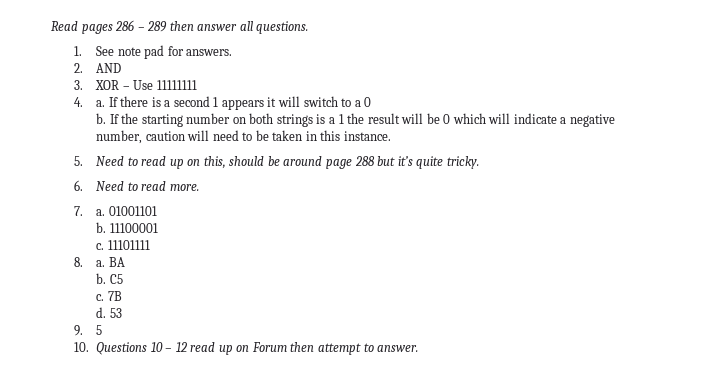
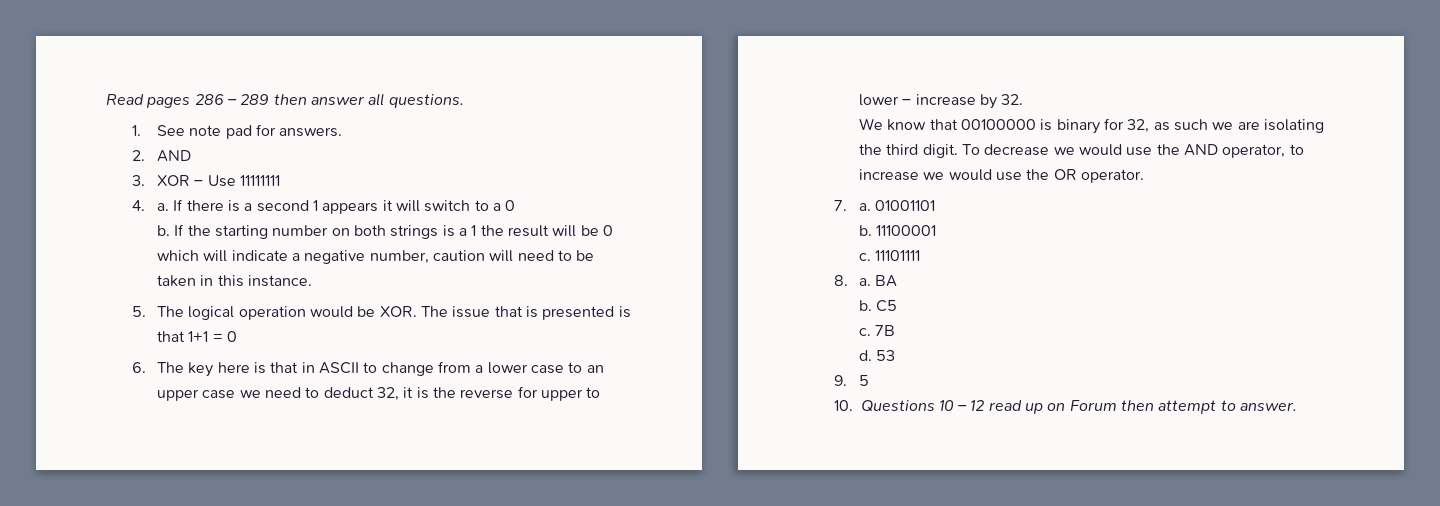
[96,156,479,169] [73,180,199,191] Need to read up on this, should be around page 288 but it’s quite tricky. // 6. Need to read more. -> [157,306,631,320] [157,331,238,342] [131,361,604,377] [157,386,601,401] [859,94,1024,109] [859,118,1324,134] [859,144,1304,158] [859,169,1144,183] The logical operation would be XOR. The issue that is presented is that 1+1 = 0 // 6. The key here is that in ASCII to change from a lower case to an upper case we need to deduct 32, it is the reverse for upper to lower – increase by 32. // We know that 00100000 is binary for 32, as such we are isolating the third digit. To decrease we would use the AND operator, to increase we would use the OR operator.

